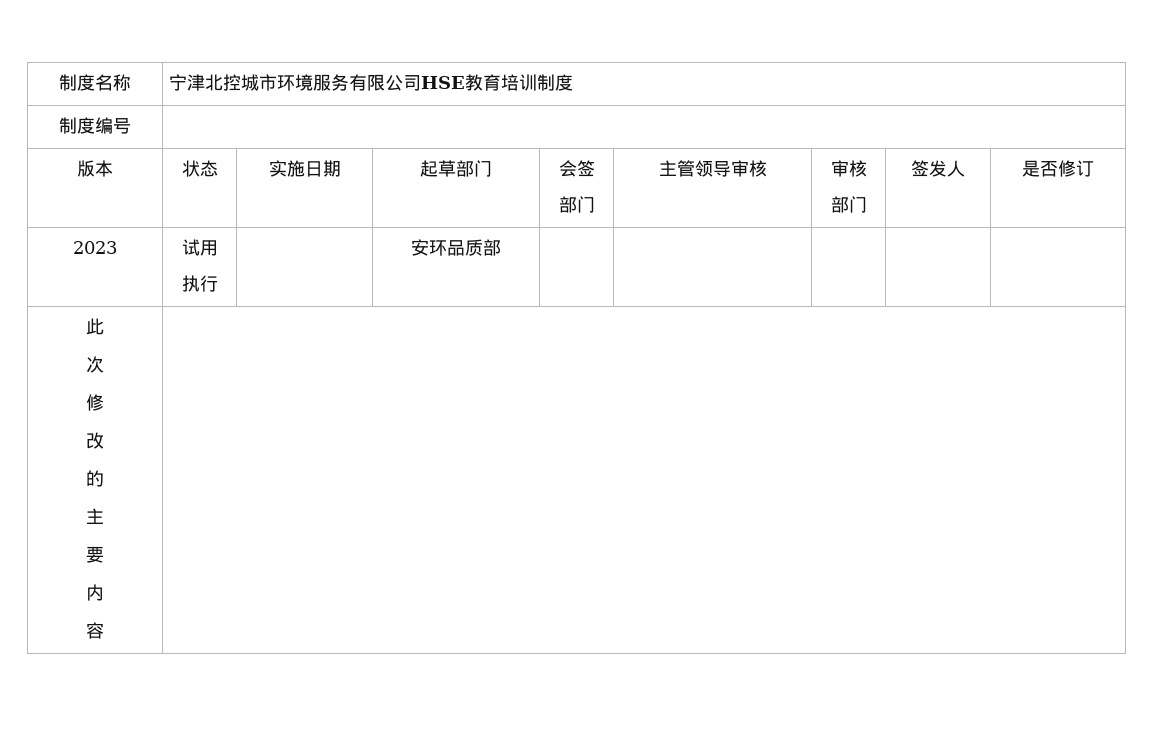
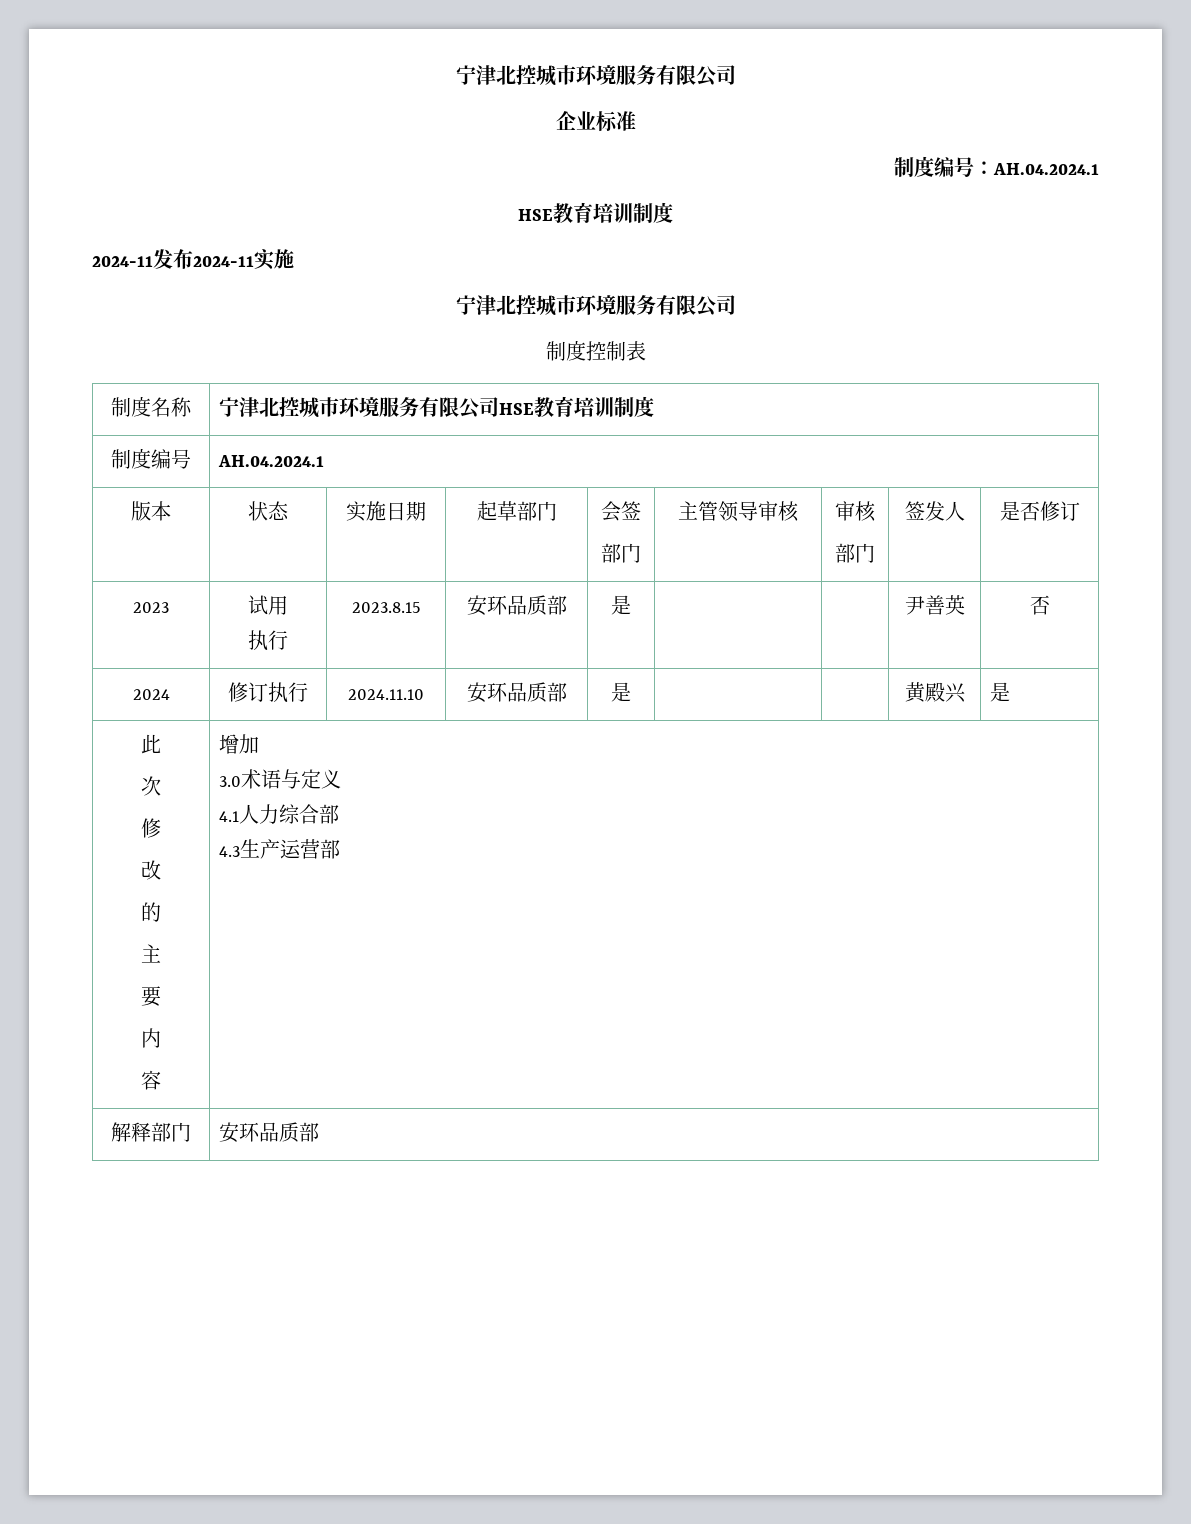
(59, 82) none -> [455,65,736,87] [555,111,636,132] [894,156,1099,177] [518,202,673,223] [92,249,294,270] [455,295,736,317] [545,340,646,361] 宁津北控城市环境服务有限公司 // 企业标准 // 制度编号：AH.04.2024.1 // HSE教育培训制度 // 2024-11发布2024-11实施 // 宁津北控城市环境服务有限公司 // 制度控制表 //
(131, 126) none -> [217,455,324,467] AH.04.2024.1
[411,239,501,256] | 安环品质部 | | | | | -> [351,602,421,613] [466,595,567,616] [611,595,631,615] [904,595,965,615] [1029,595,1050,615] [132,689,170,700] [228,682,308,703] [348,689,424,700] [466,682,567,703] [611,682,631,702] [904,682,966,703] [989,682,1010,702] 2023.8.15 | 安环品质部 | 是 | | | 尹善英 | 否 // 2024 | 修订执行 | 2024.11.10 | 安环品质部 | 是 | | | 黄殿兴 | 是
(104, 630) none -> [218,734,259,754] [218,769,341,789] [218,804,339,824] [218,839,340,859] [111,1122,191,1142] [218,1122,319,1143] 增加 // 3.0术语与定义 // 4.1人力综合部 // 4.3生产运营部 // 解释部门 | 安环品质部

